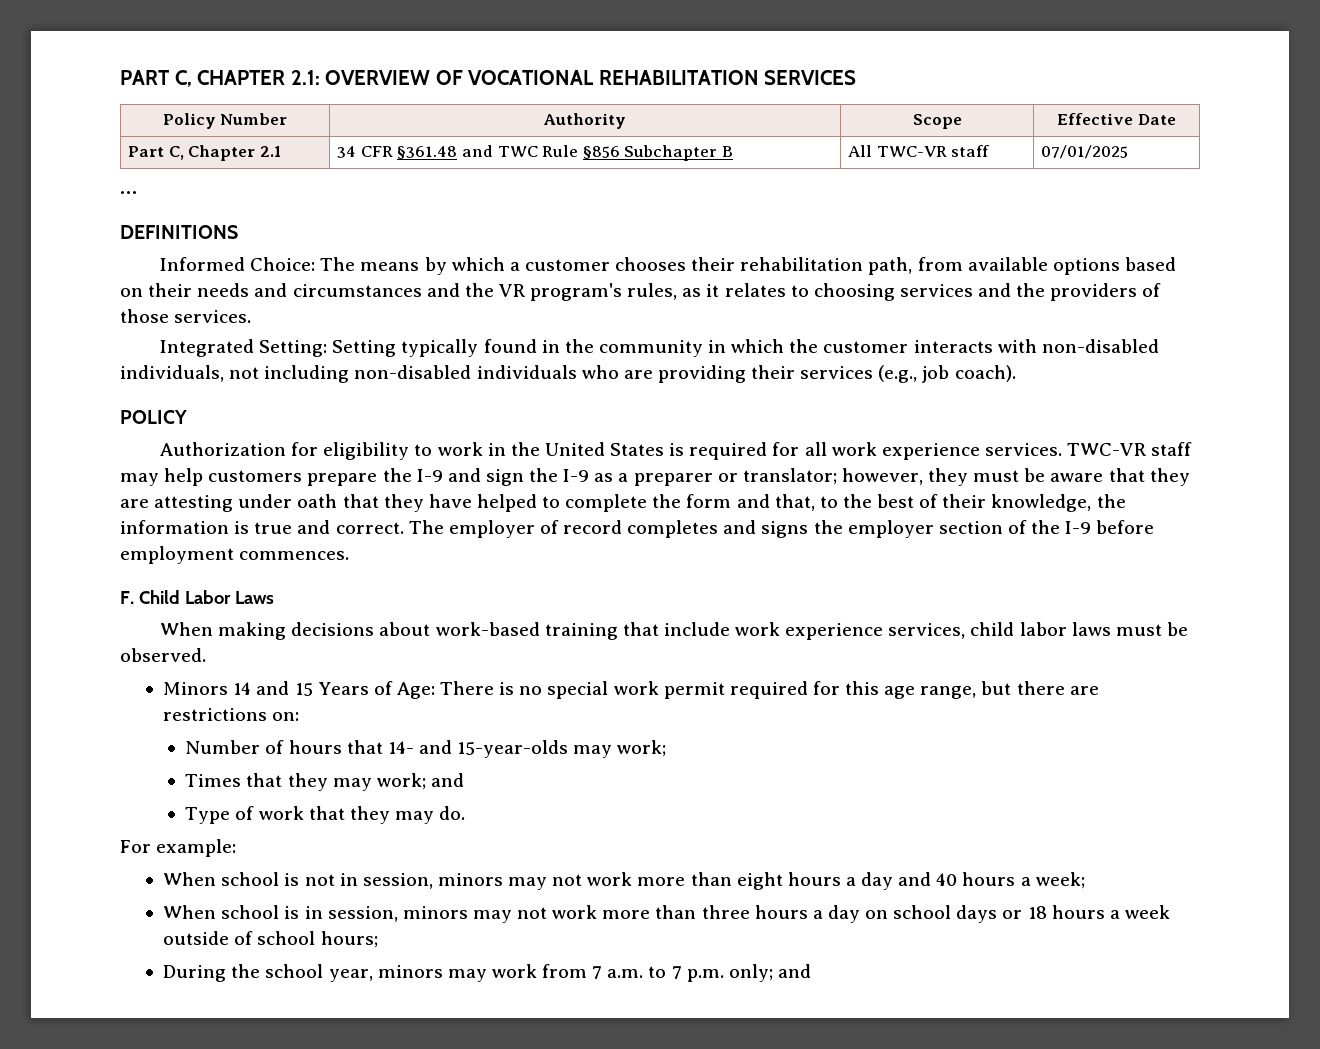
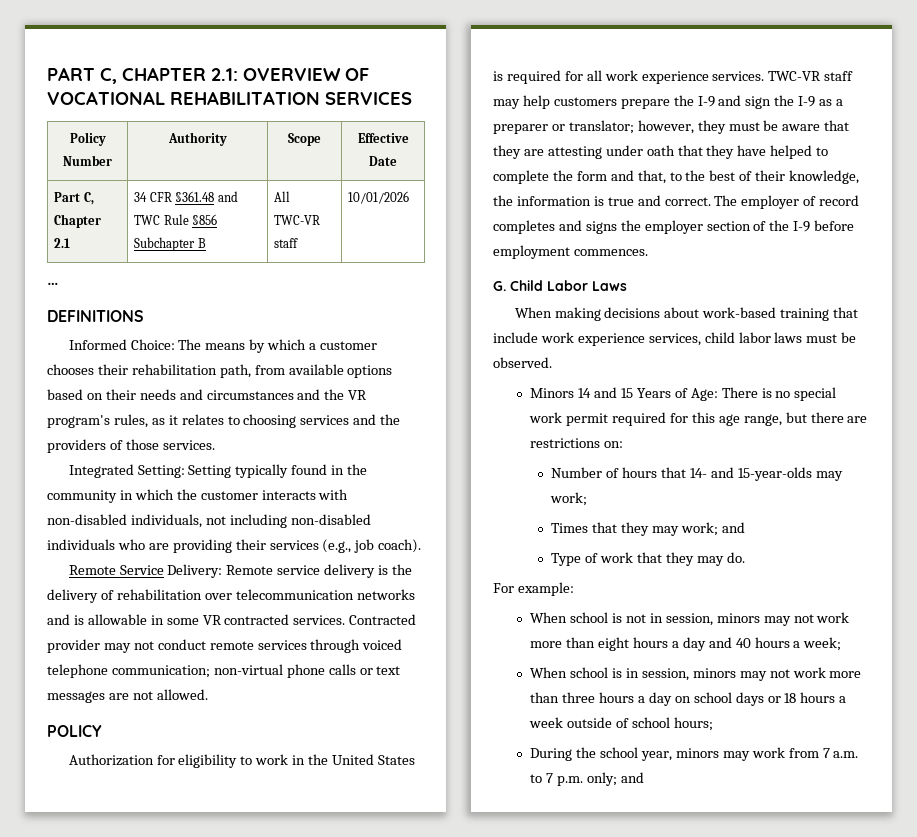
[1041,145,1129,159] 07/01/2025 -> [348,191,410,204] 10/01/2026
(1016, 373) none -> [68,564,413,578] [47,589,415,603] [47,614,417,625] [47,639,403,653] [47,664,401,678] [47,689,208,703] // Remote Service Delivery: Remote service delivery is the delivery of rehabilitation over telecommunication networks and is allowable in some VR contracted services. Contracted provider may not conduct remote services through voiced telephone communication; non-virtual phone calls or text messages are not allowed.
[120,591,134,604] F. -> [493,281,506,291] G.

